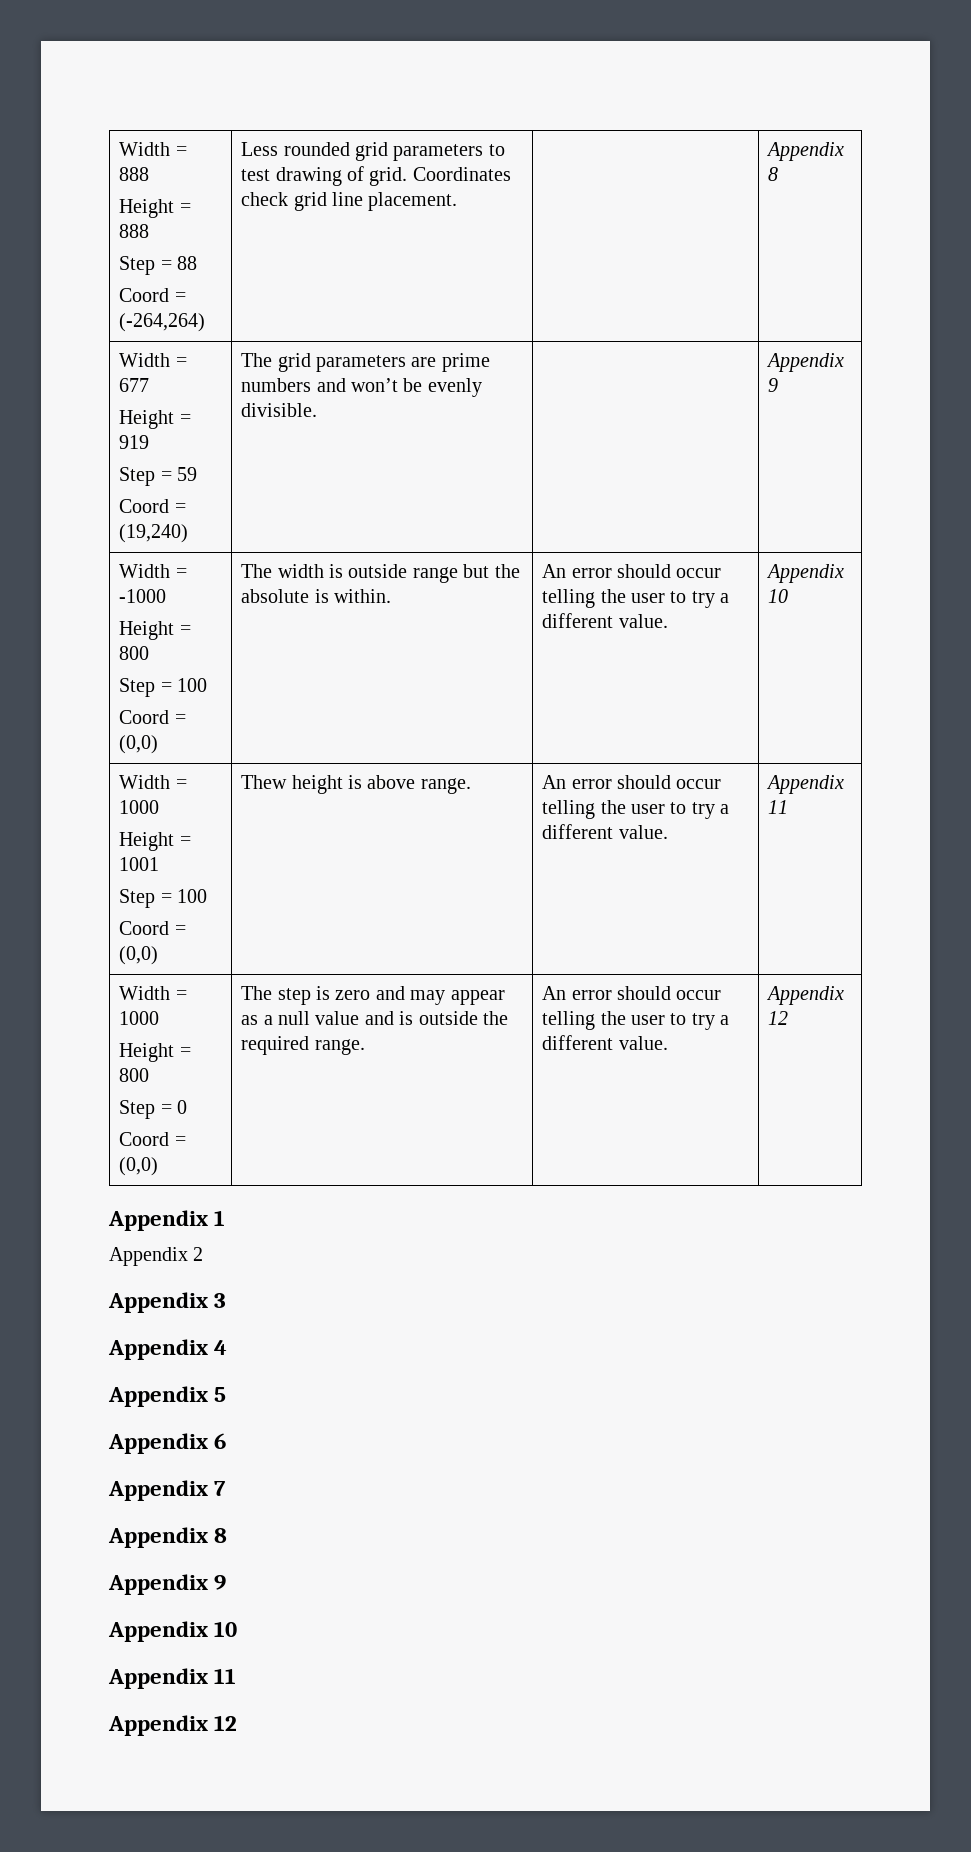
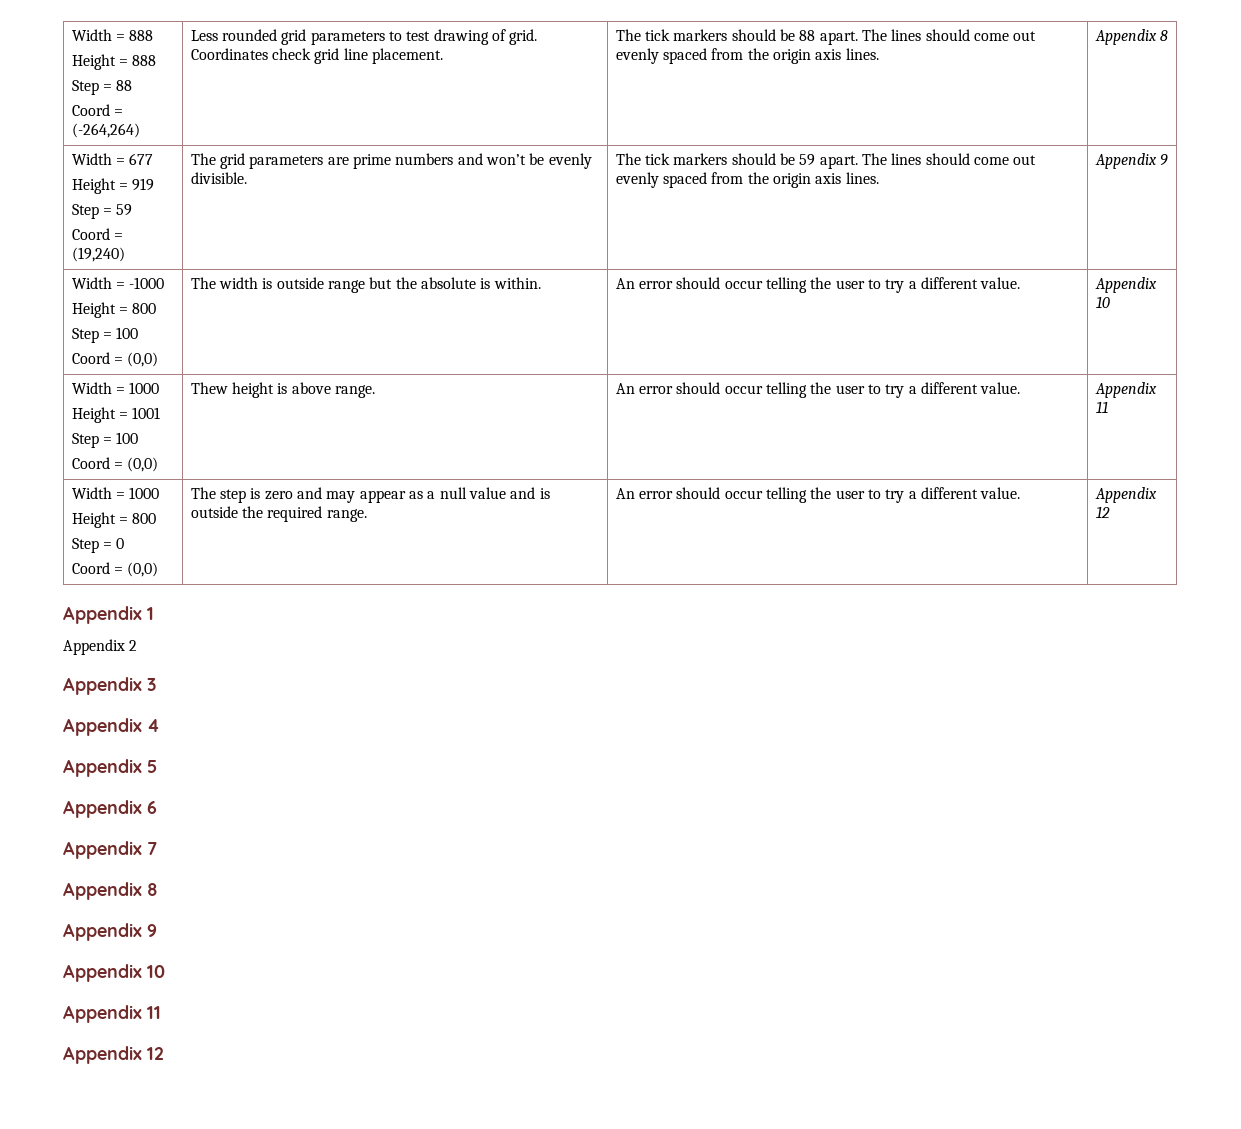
(458, 201) none -> [615,29,1037,45] [615,48,879,64] The tick markers should be 88 apart. The lines should come out evenly spaced from the origin axis lines.
(318, 410) none -> [615,153,1037,169] [615,172,879,188] The tick markers should be 59 apart. The lines should come out evenly spaced from the origin axis lines.

